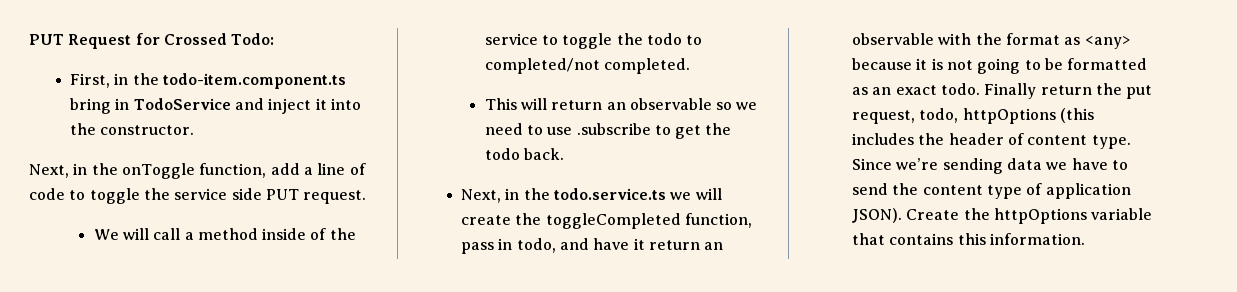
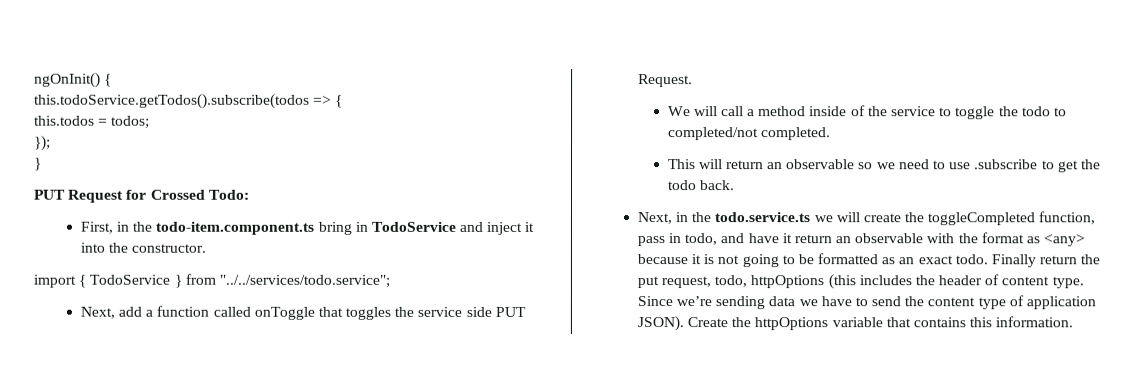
(29, 39) none -> [34,72,113,88] [34,93,344,109] [34,115,151,129] [34,135,51,151] [34,157,42,171] ngOnInit() { // this.todoService.getTodos().subscribe(todos => { // this.todos = todos; // }); // } //
[29,163,366,179] [29,188,140,204] Next, in the onToggle function, add a line of code to toggle -> [33,273,390,288] [79,305,392,320] import { TodoService } from "../../services/todo.service"; // Next, add a function called onToggle that toggles
[303,190,367,204] request. -> [637,74,693,88] Request.

